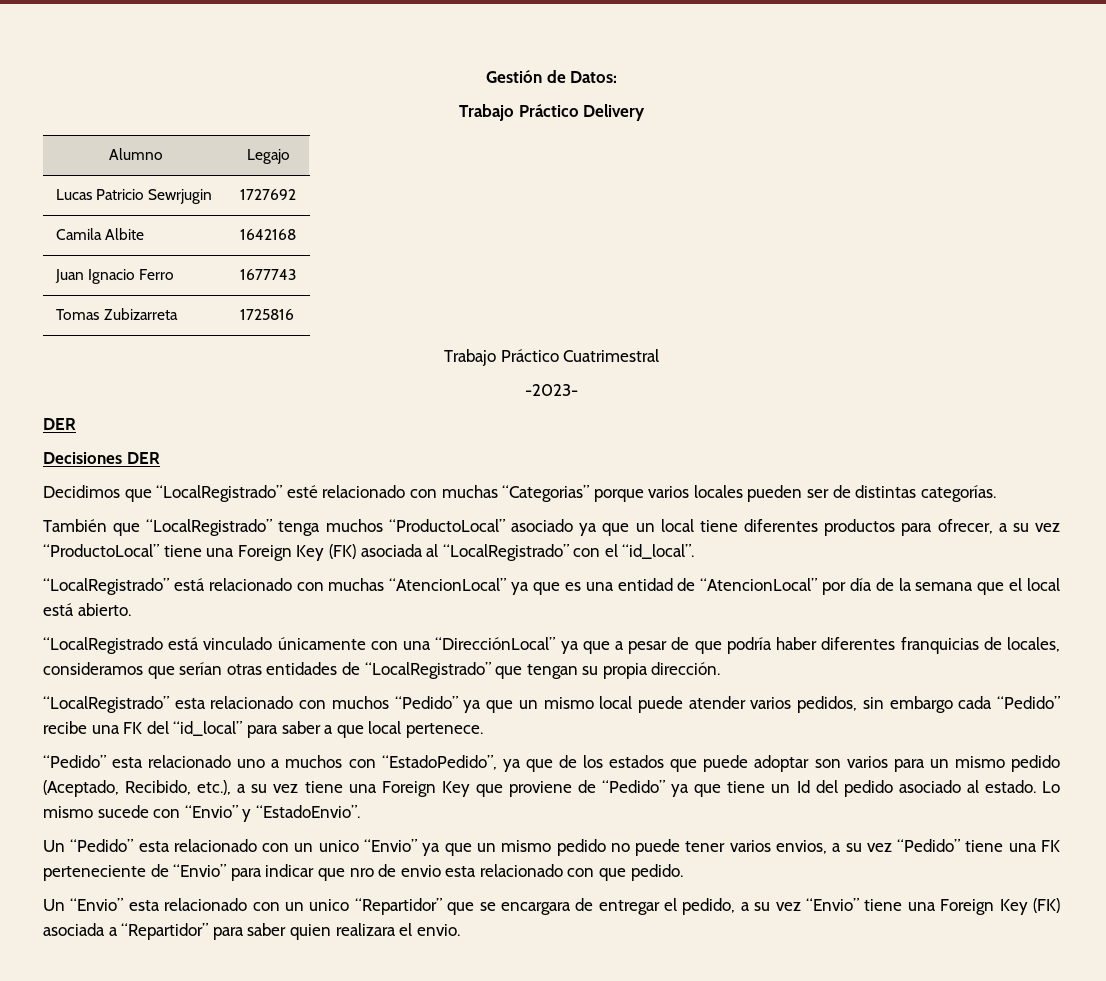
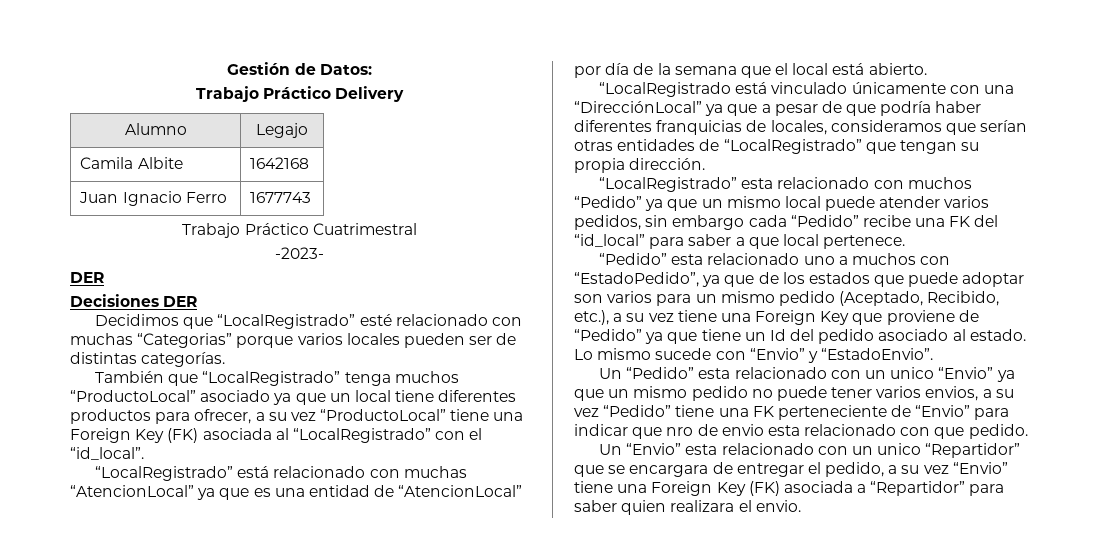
[55,189,212,204] [239,189,296,200] // Lucas Patricio Sewrjugin | 1727692 -> (308, 130) none
[55,308,178,320] [239,309,294,320] // Tomas Zubizarreta | 1725816 -> (312, 197) none

